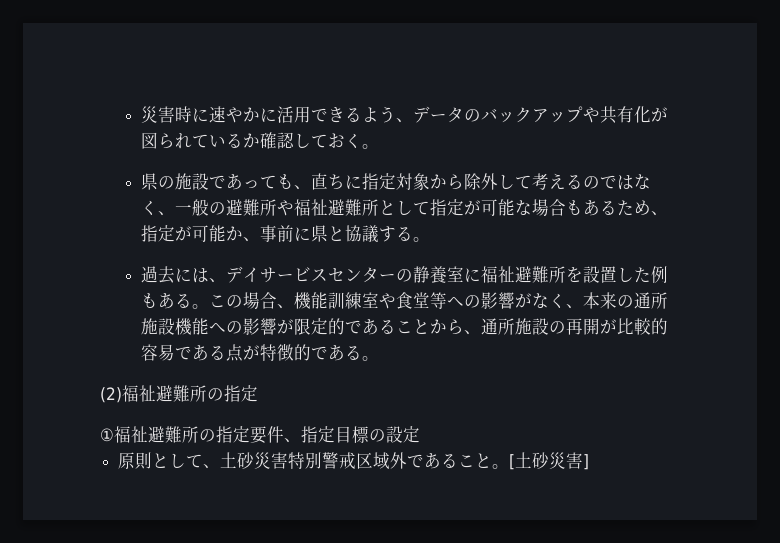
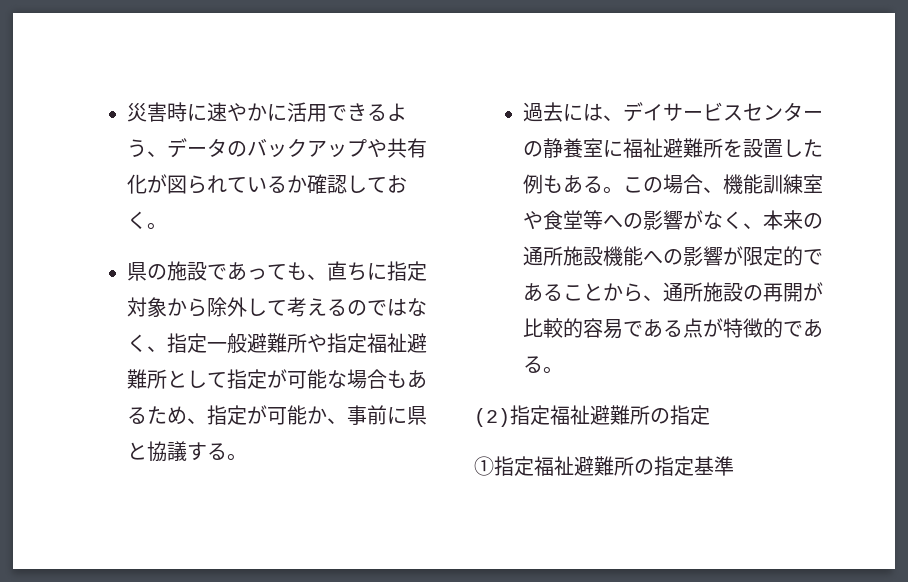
[175,199,227,216] 一般の -> [167,333,248,353] 指定一般
(295, 208) none -> [327,333,368,353] 指定
(122, 395) none -> [510,405,550,425] 指定
[114,426,420,444] [118,452,590,470] 福祉避難所の指定要件、指定目標の設定 // 原則として、土砂災害特別警戒区域外であること。[土砂災害] -> [494,456,734,476] 指定福祉避難所の指定基準

